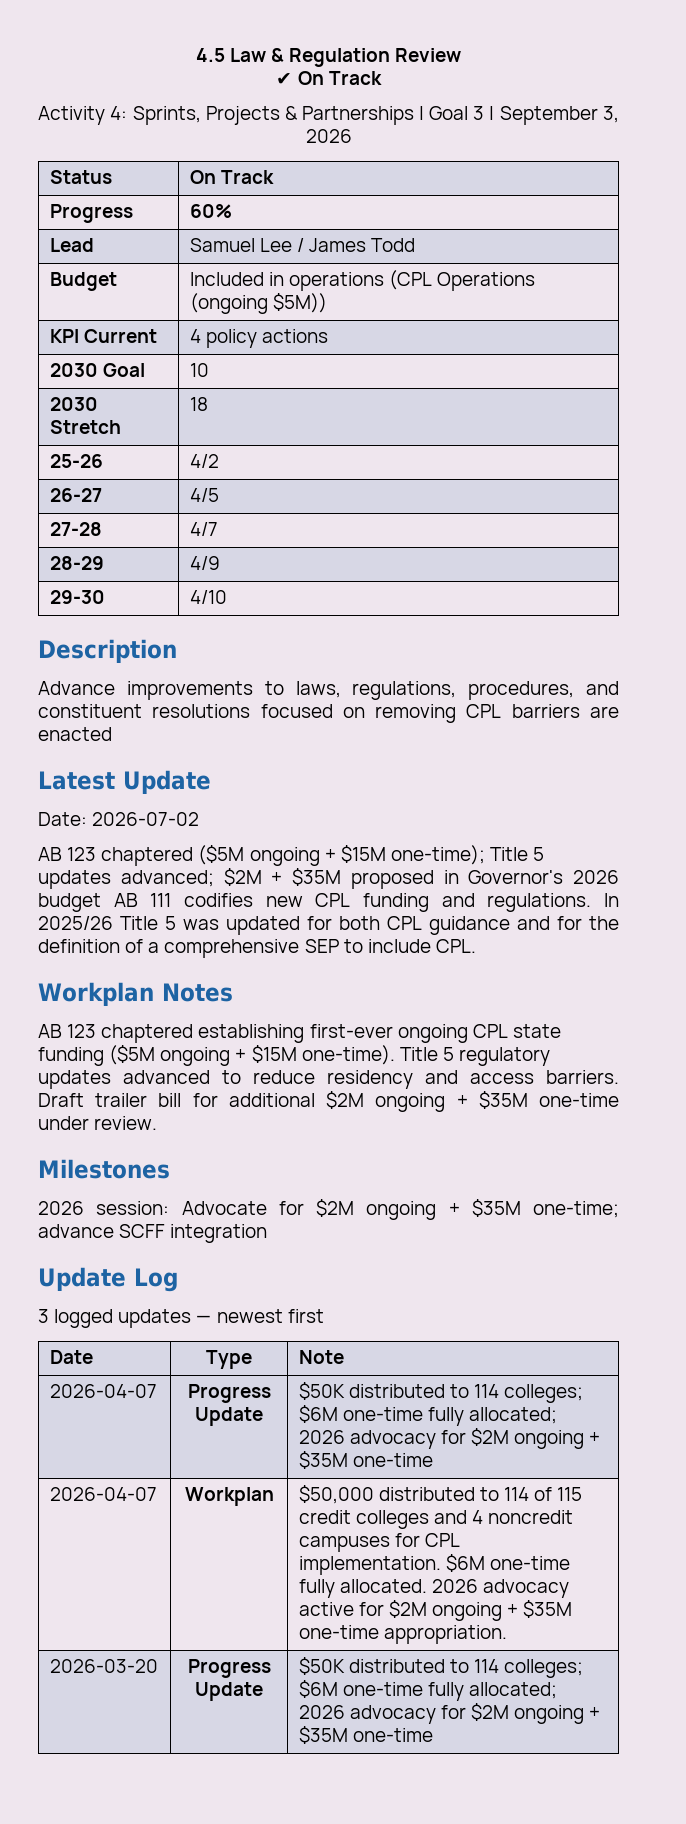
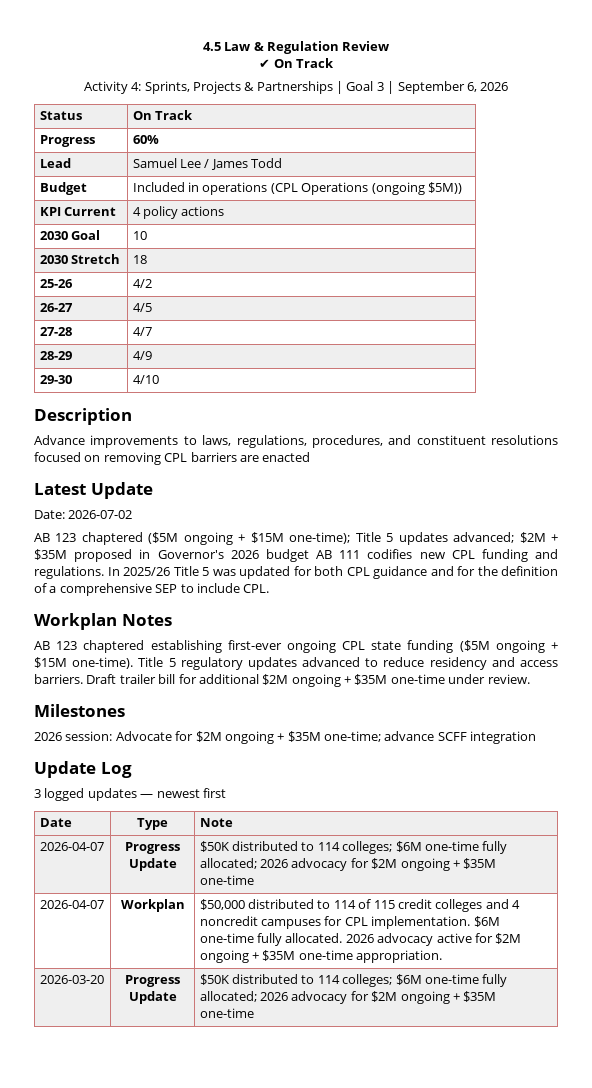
[602,106,619,123] 3, -> [466,82,477,92] 6,

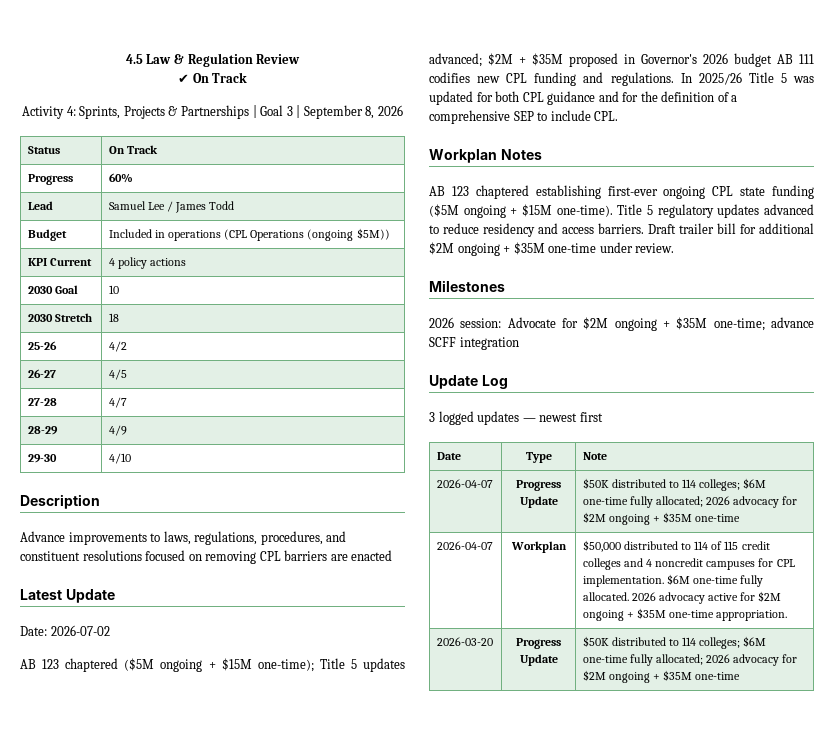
[466,82,477,92] 6, -> [365,106,375,119] 8,

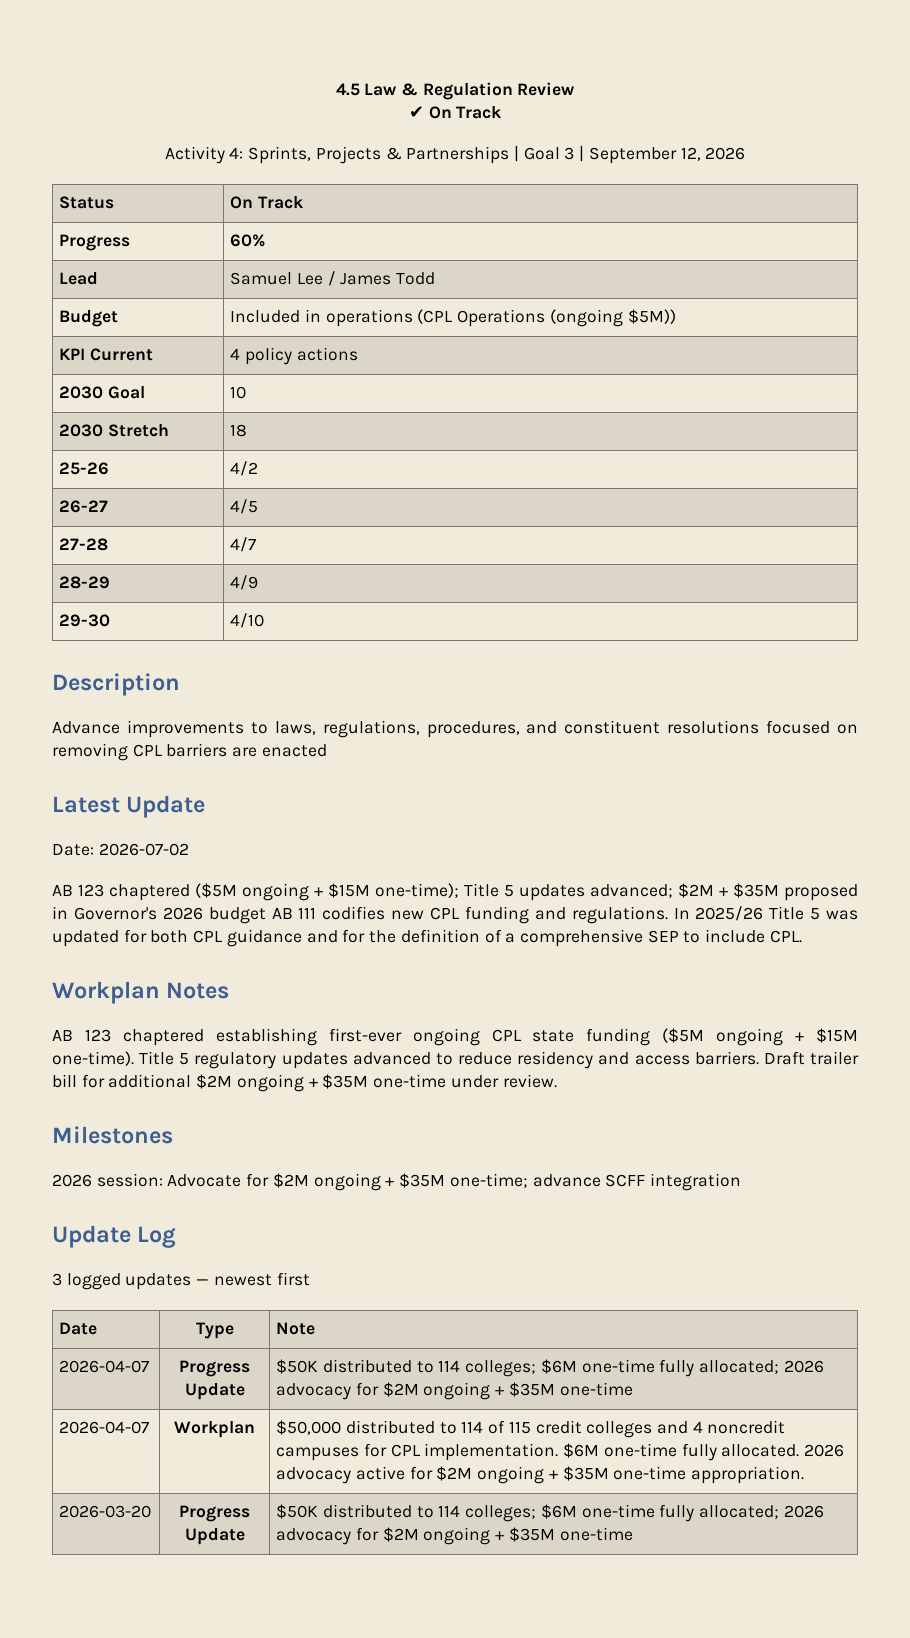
[365,106,375,119] 8, -> [680,147,701,161] 12,

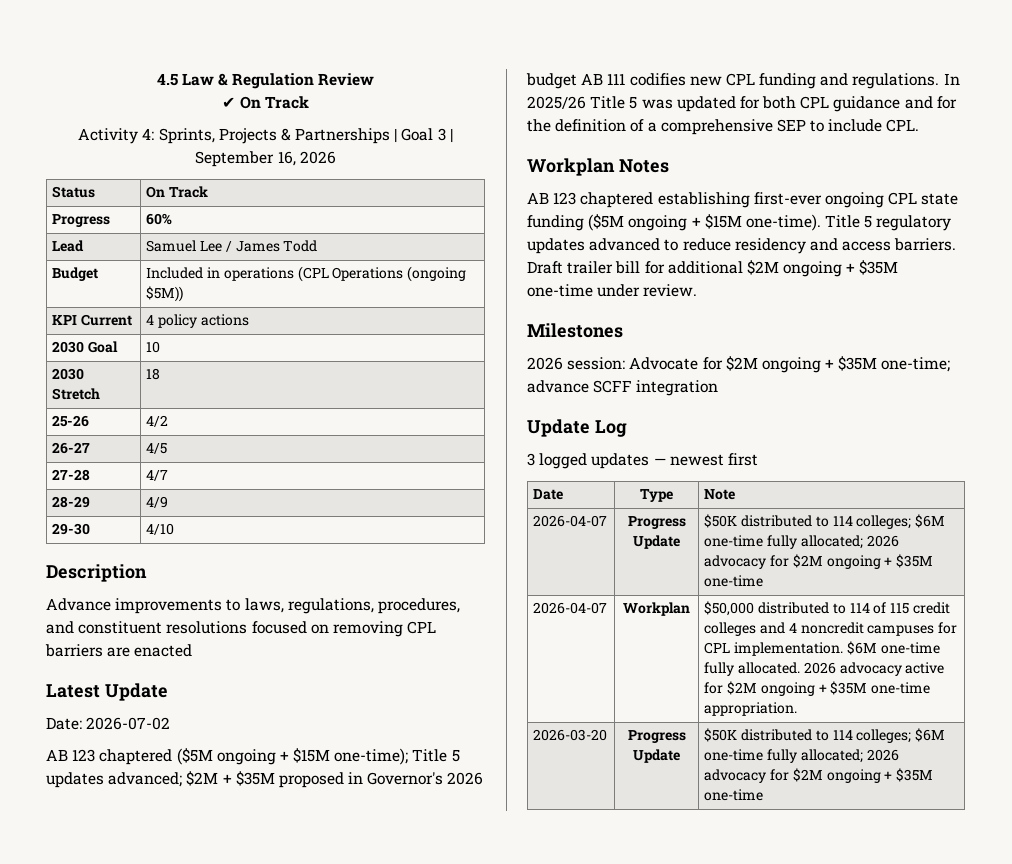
[680,147,701,161] 12, -> [277,151,296,166] 16,

